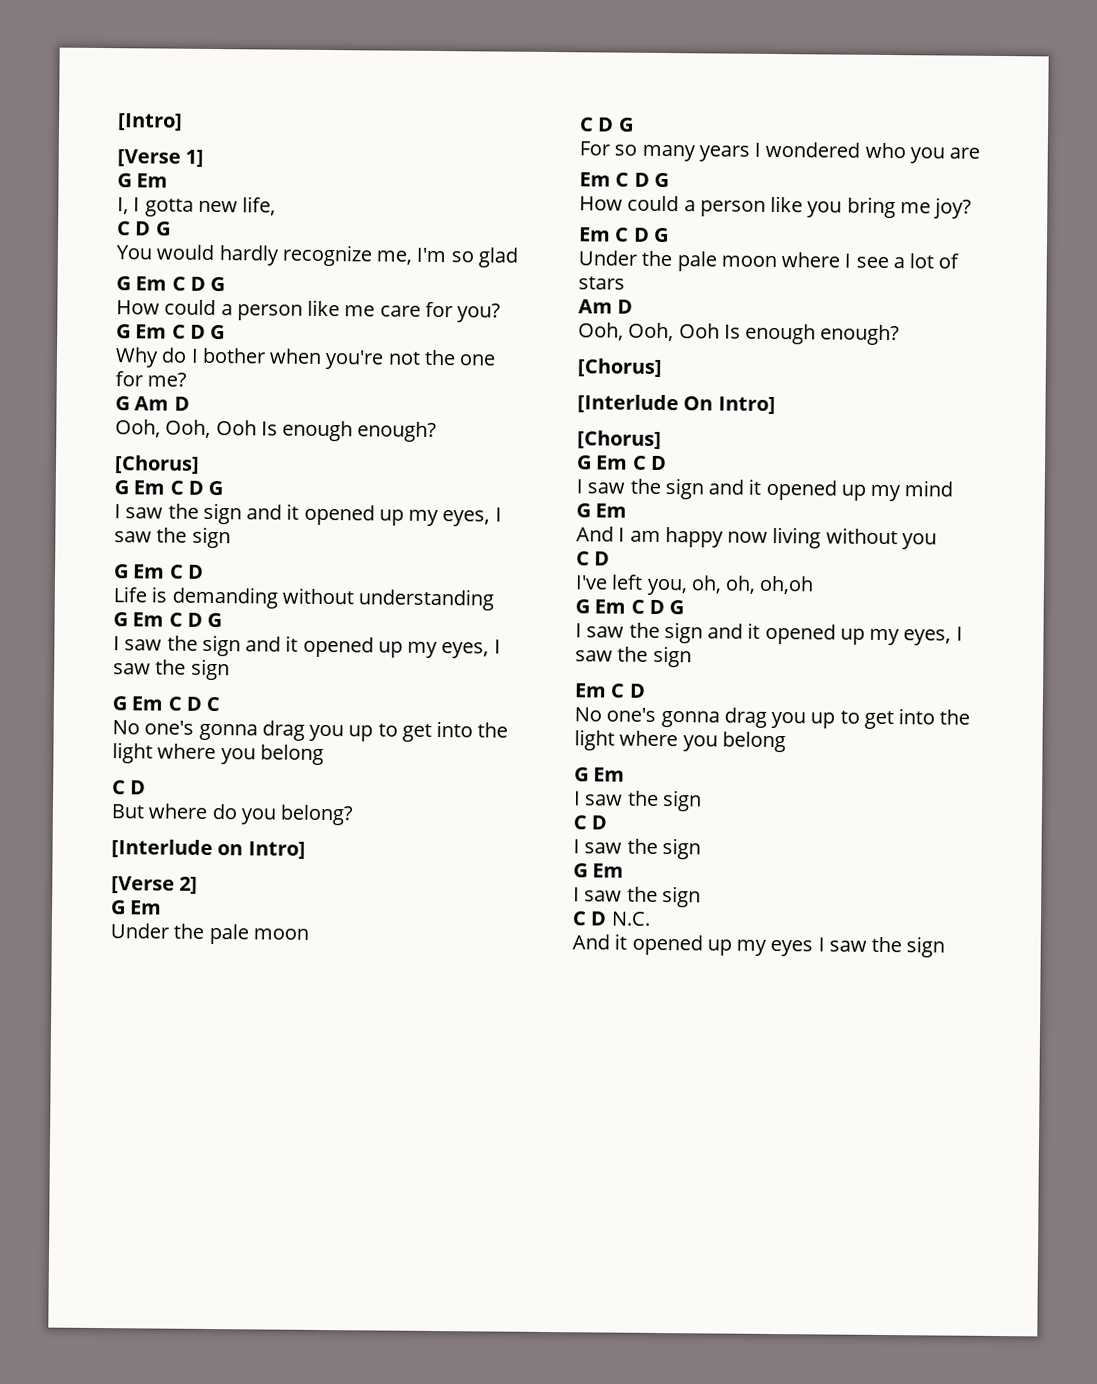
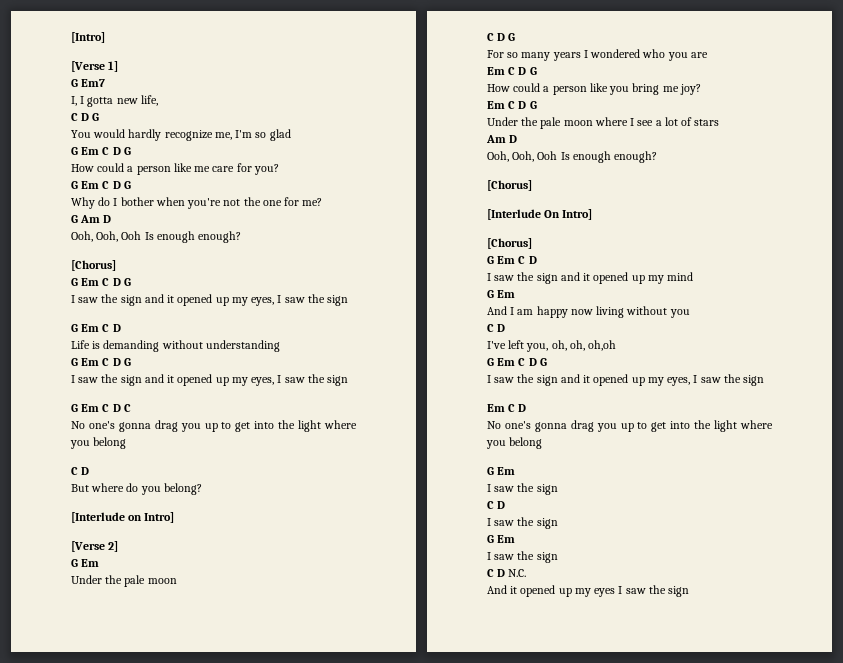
[136,173,169,188] Em -> [81,79,106,87] Em7

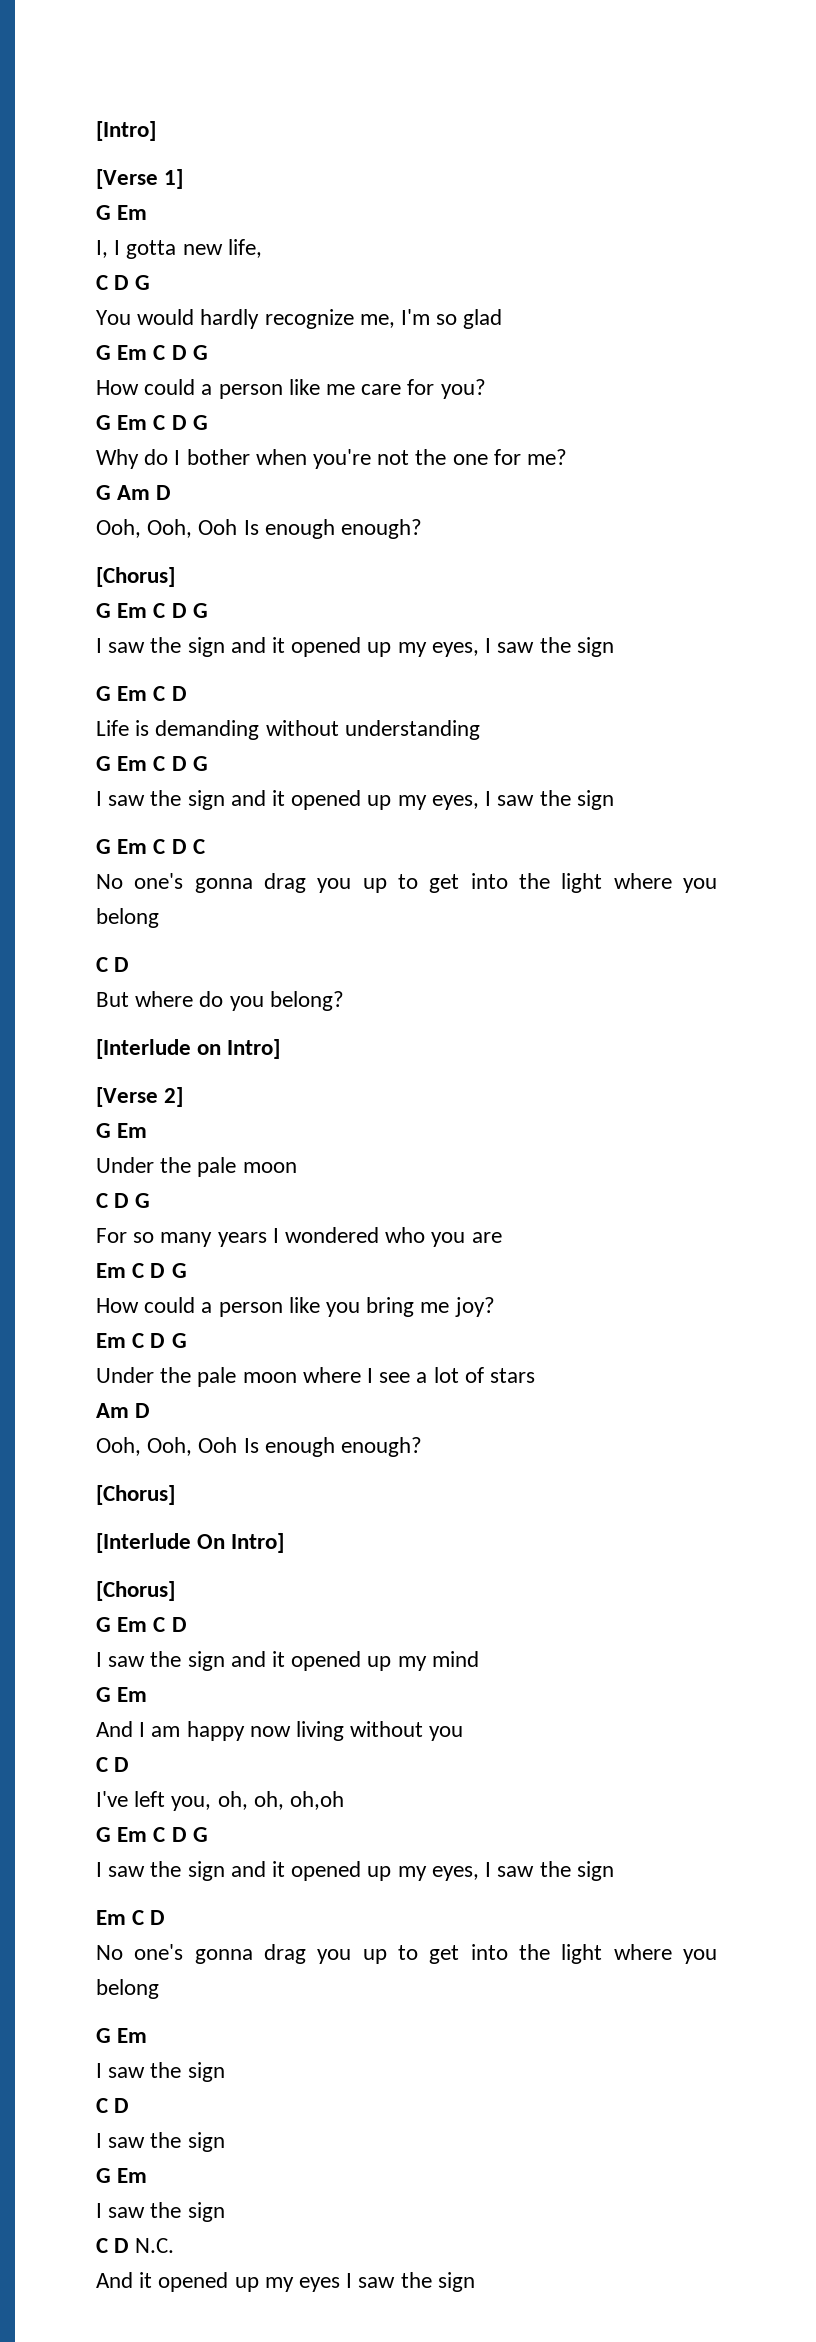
[81,79,106,87] Em7 -> [117,205,148,220] Em

